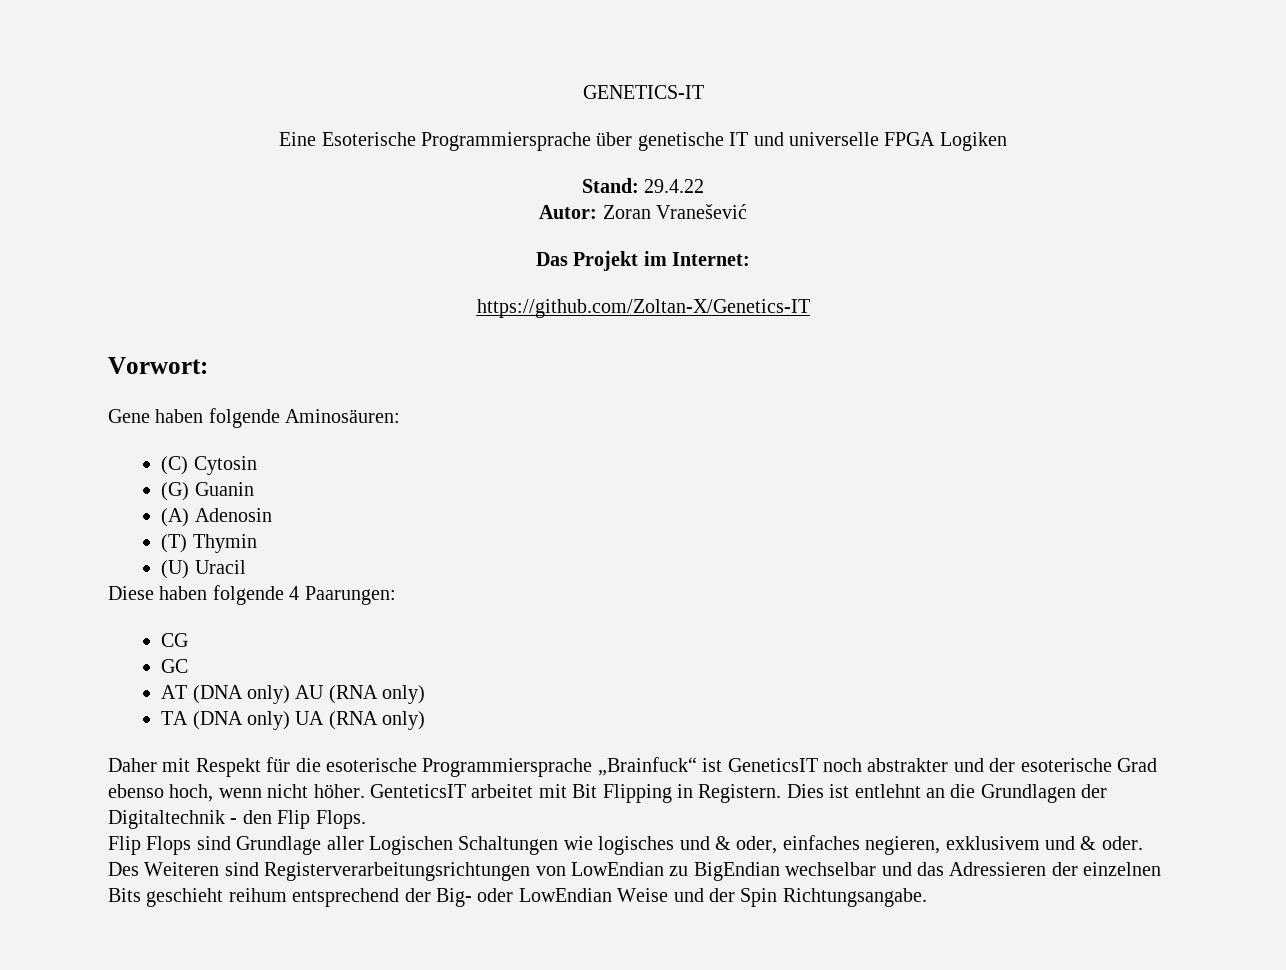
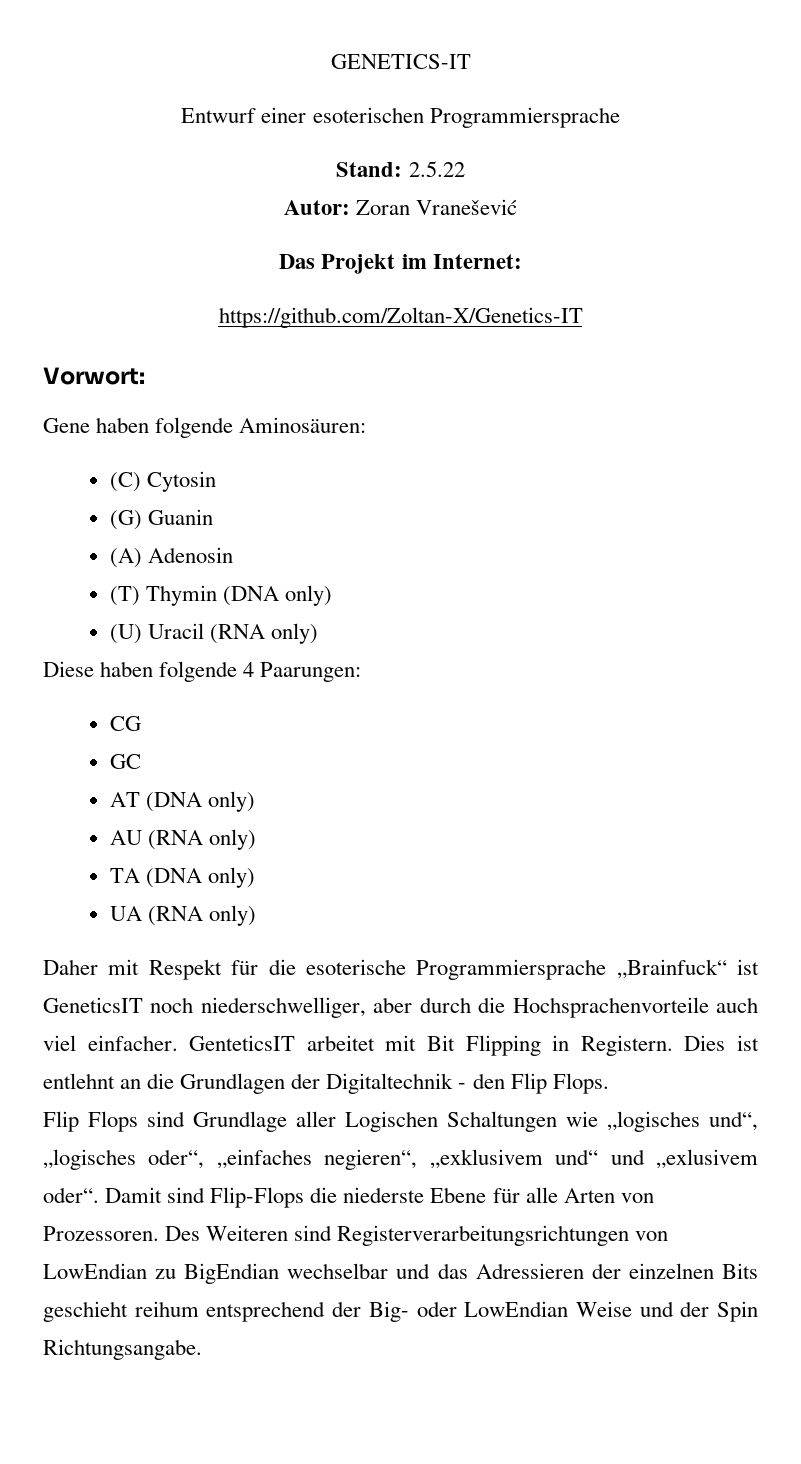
[279,132,1007,151] Eine Esoterische Programmiersprache über genetische IT und universelle FPGA Logiken -> [181,107,620,128] Entwurf einer esoterischen Programmiersprache
[644,179,705,193] 29.4.22 -> [408,161,465,177] 2.5.22
(257, 543) none -> [223,585,333,606] (DNA only)
(246, 567) none -> [210,623,319,644] (RNA only)
(290, 694) none -> (256, 801) //
(290, 720) none -> (256, 877) //
[867,758,1157,772] [108,784,365,802] abstrakter und der esoterische Grad ebenso hoch, wenn nicht höher. -> [200,997,759,1018] [43,1035,178,1051] niederschwelliger, aber durch die Hochsprachenvorteile auch viel einfacher.
[598,835,1143,855] logisches und & oder, einfaches negieren, exklusivem und & oder. -> [607,1111,758,1132] [43,1149,759,1170] [43,1187,654,1208] [43,1226,159,1241] „logisches und“, „logisches oder“, „einfaches negieren“, „exklusivem und“ und „exlusivem oder“. Damit sind Flip-Flops die niederste Ebene für alle Arten von Prozessoren.

